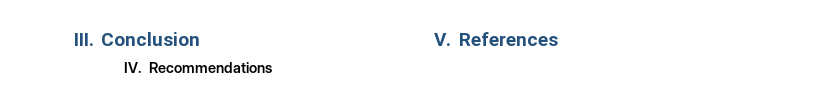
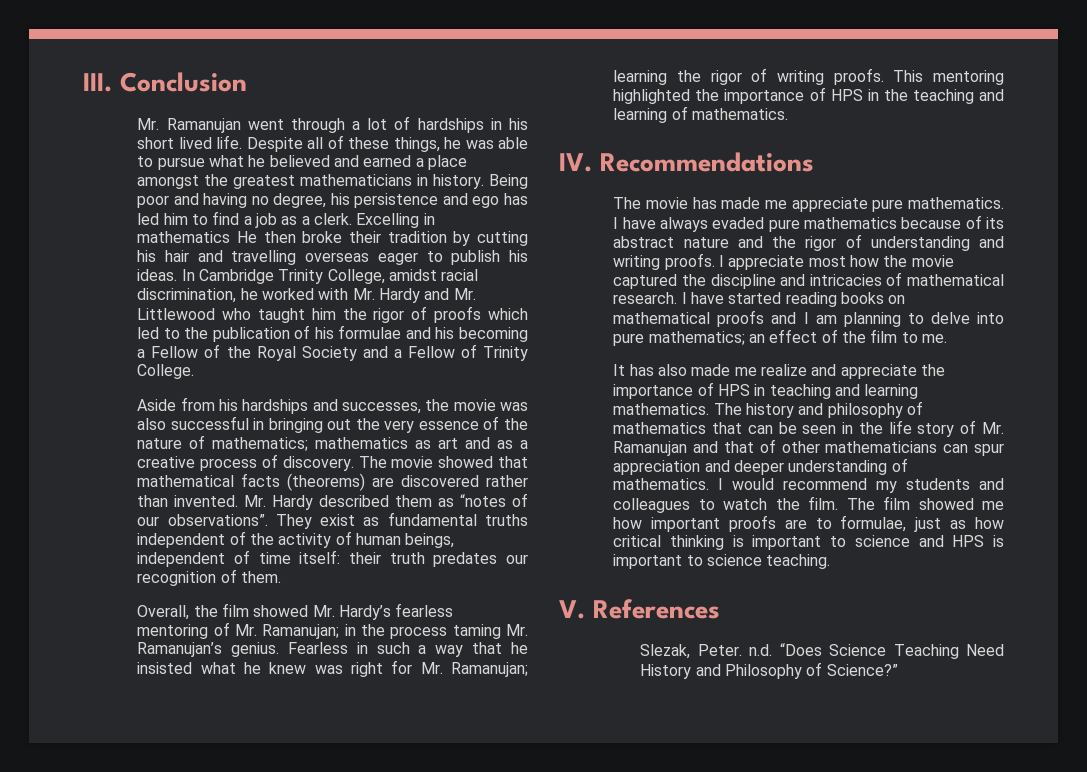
[123,62,272,73] [434,32,558,46] IV. Recommendations // V. References -> [137,116,528,133] [137,135,528,152] [137,155,467,170] [137,174,529,189] [137,193,528,208] [137,211,435,228] [137,231,528,246] [137,250,528,265] [137,269,479,284] [137,288,476,303] [137,306,529,323] [137,325,528,342] [137,344,528,361] [137,364,195,379] [137,397,529,414] [137,416,528,433] [137,435,528,451] [137,454,528,471] [137,473,528,491] [137,493,529,510] [137,512,528,529] [137,531,455,548] [137,550,528,567] [137,569,281,586] [137,603,454,620] [137,622,529,639] [137,642,529,657] [137,660,529,677] [613,68,1004,85] [613,87,1005,104] [613,106,788,123] [559,152,814,172] [613,197,1004,212] [613,215,1004,232] [613,234,1004,251] [613,253,954,270] [613,272,1004,289] [613,292,906,307] [613,310,1005,327] [613,329,947,346] [613,364,945,379] [613,382,919,399] [613,401,923,418] [613,420,1005,437] [613,439,1004,456] [613,458,908,475] [613,478,1005,493] [613,496,1005,513] [613,515,1005,532] [613,535,1005,550] [613,554,831,569] [559,599,720,619] [640,643,1004,659] [640,662,898,679] Mr. Ramanujan went through a lot of hardships in his short lived life. Despite all of these things, he was able to pursue what he believed and earned a place amongst the greatest mathematicians in history. Being poor and having no degree, his persistence and ego has led him to find a job as a clerk. Excelling in mathematics He then broke their tradition by cutting his hair and travelling overseas eager to publish his ideas. In Cambridge Trinity College, amidst racial discrimination, he worked with Mr. Hardy and Mr. Littlewood who taught him the rigor of proofs which led to the publication of his formulae and his becoming a Fellow of the Royal Society and a Fellow of Trinity College. // Aside from his hardships and successes, the movie was also successful in bringing out the very essence of the nature of mathematics; mathematics as art and as a creative process of discovery. The movie showed that mathematical facts (theorems) are discovered rather than invented. Mr. Hardy described them as “notes of our observations”. They exist as fundamental truths independent of the activity of human beings, independent of time itself: their truth predates our recognition of them. // Overall, the film showed Mr. Hardy’s fearless mentoring of Mr. Ramanujan; in the process taming Mr. Ramanujan’s genius. Fearless in such a way that he insisted what he knew was right for Mr. Ramanujan; learning the rigor of writing proofs. This mentoring highlighted the importance of HPS in the teaching and learning of mathematics. // IV. Recommendations // The movie has made me appreciate pure mathematics. I have always evaded pure mathematics because of its abstract nature and the rigor of understanding and writing proofs. I appreciate most how the movie captured the discipline and intricacies of mathematical research. I have started reading books on mathematical proofs and I am planning to delve into pure mathematics; an effect of the film to me. // It has also made me realize and appreciate the importance of HPS in teaching and learning mathematics. The history and philosophy of mathematics that can be seen in the life story of Mr. Ramanujan and that of other mathematicians can spur appreciation and deeper understanding of mathematics. I would recommend my students and colleagues to watch the film. The film showed me how important proofs are to formulae, just as how critical thinking is important to science and HPS is important to science teaching. // V. References // Slezak, Peter. n.d. “Does Science Teaching Need History and Philosophy of Science?”

